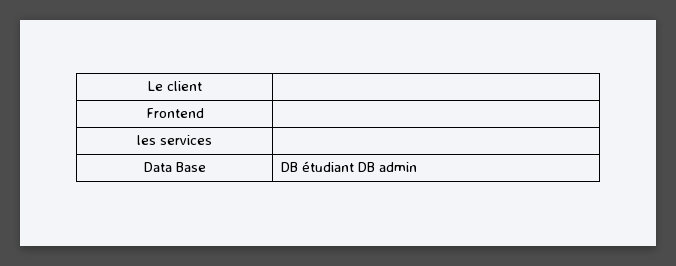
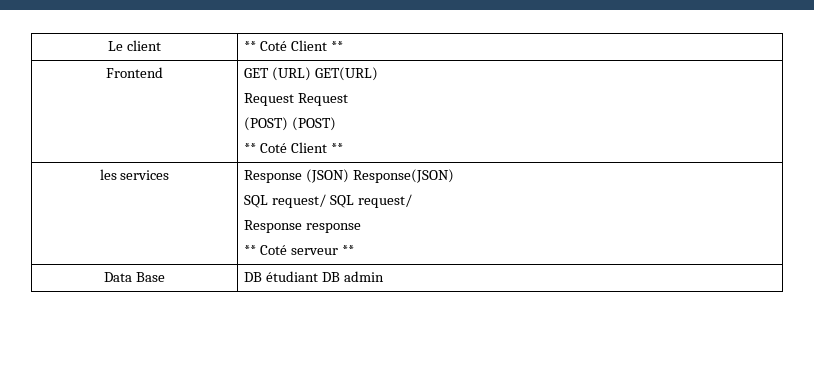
[145,108,204,118] [137,135,212,145] // Frontend | // les services | -> [244,40,343,51] [106,67,163,78] [244,67,378,81] [244,93,348,106] [244,117,336,131] [244,142,343,153] [99,169,170,180] [244,169,454,183] [244,194,412,208] [244,220,361,233] [244,245,354,255] ** Coté Client ** // Frontend | GET (URL) GET(URL) // Request Request // (POST) (POST) // ** Coté Client ** // les services | Response (JSON) Response(JSON) // SQL request/ SQL request/ // Response response // ** Coté serveur **

